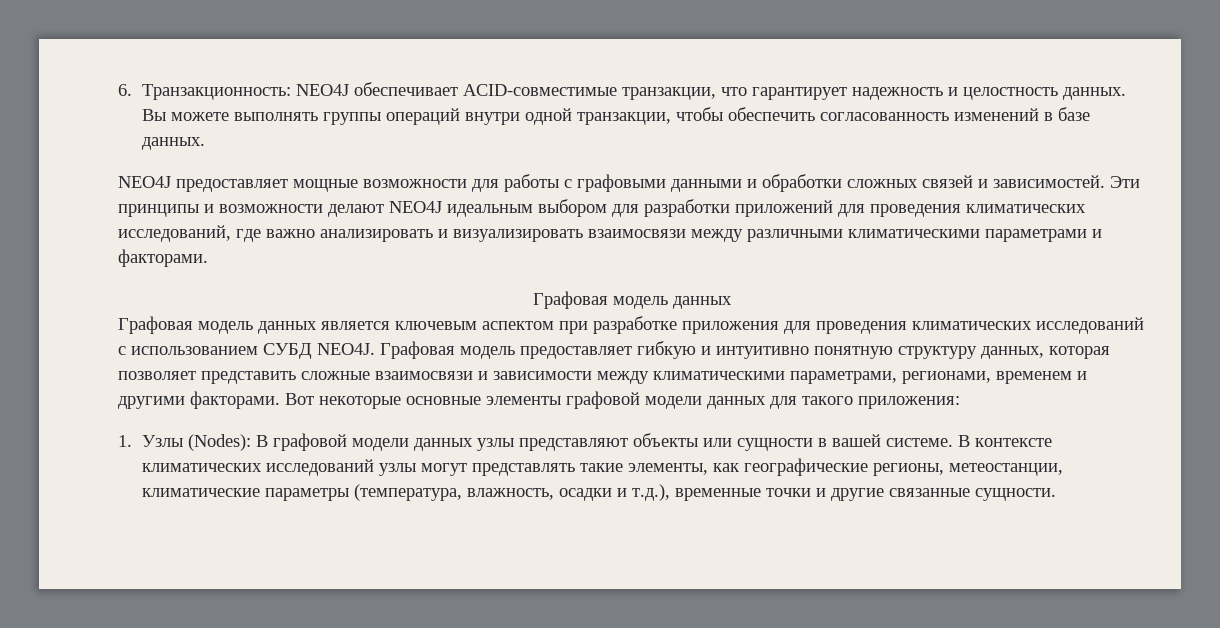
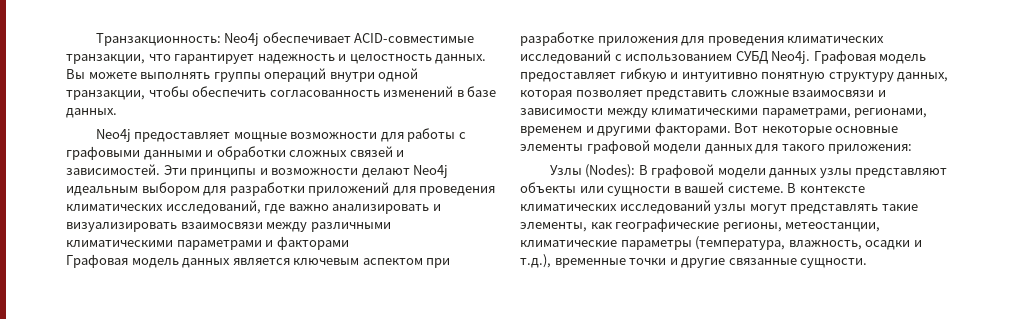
[118,84,350,100] 6. Транзакционность: NEO4J -> [95,33,260,46] Транзакционность: Neo4j
[118,176,171,188] NEO4J -> [95,129,131,142] Neo4j
[389,201,442,213] NEO4J -> [413,165,449,178] Neo4j
[118,249,208,267] [532,291,732,309] факторами. // Графовая модель данных -> [276,236,349,250] факторами
[317,343,375,355] NEO4J. -> [771,51,811,64] Neo4j.
[118,435,132,447] 1. -> (913, 149) none

